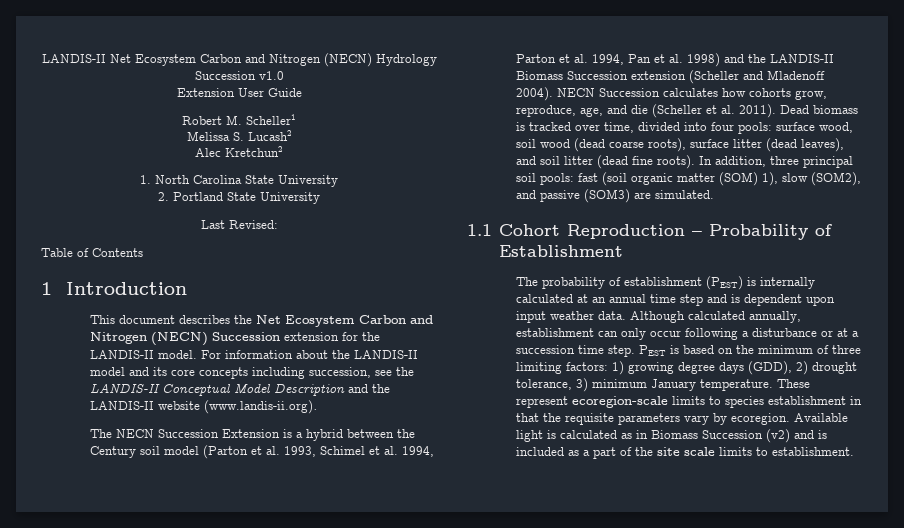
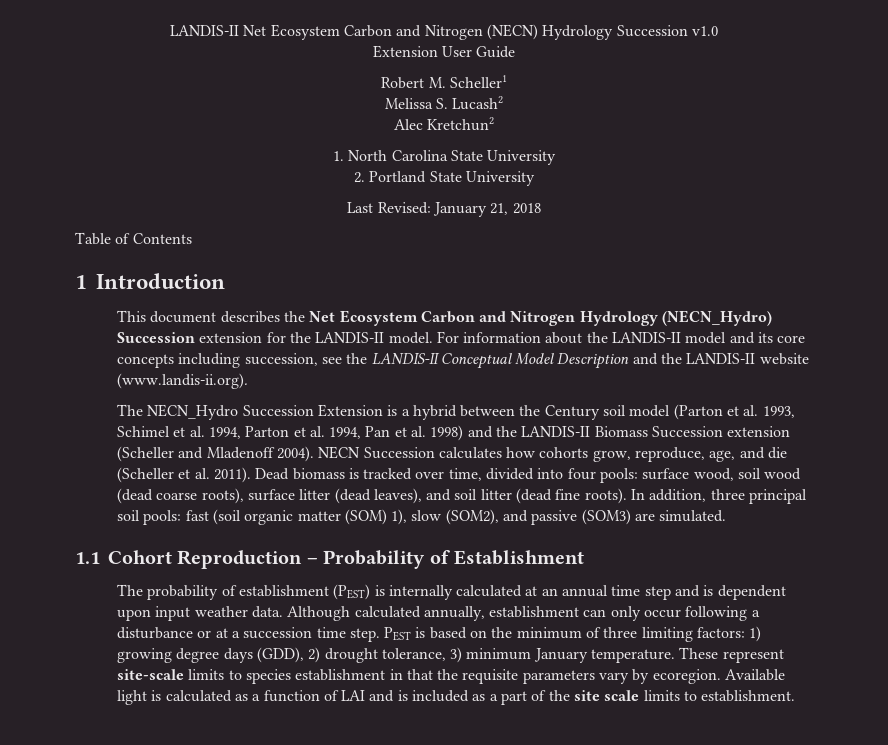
(278, 224) none -> [433,202,541,217] January 21, 2018
[151,332,209,346] (NECN) -> [579,310,773,326] Hydrology (NECN_Hydro)
[116,429,155,438] NECN -> [147,404,239,420] NECN_Hydro
[572,396,669,408] ecoregion-scale -> [116,669,184,680] site-scale
[636,429,791,443] in Biomass Succession (v2) -> [252,690,366,702] a function of LAI

